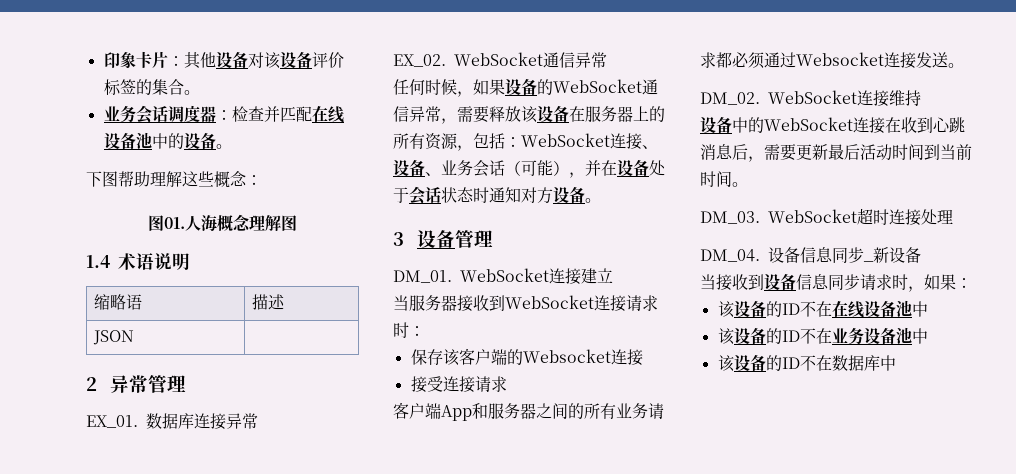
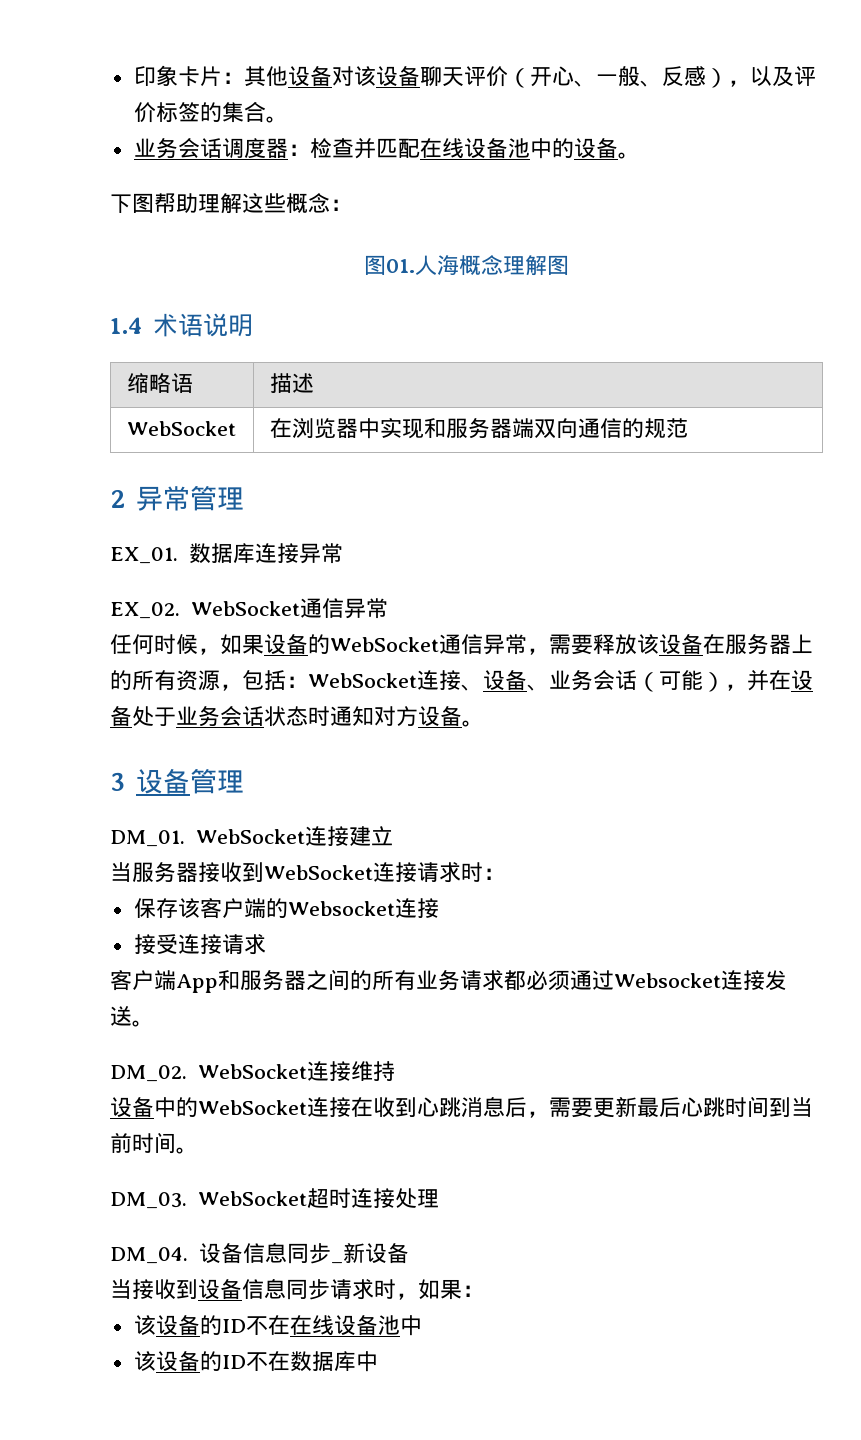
(312, 60) none -> [419,66,794,88] 聊天评价（开心、一般、反感），以及
[93,330,135,345] JSON | -> [126,421,236,436] [269,418,688,439] WebSocket | 在浏览器中实现和服务器端双向通信的规范
(409, 195) none -> [176,706,220,727] 业务
[860,144,892,161] 活动 -> [680,1097,725,1117] 心跳
[717,327,928,345] // 该设备的ID不在业务设备池中 -> (422, 1325) none

